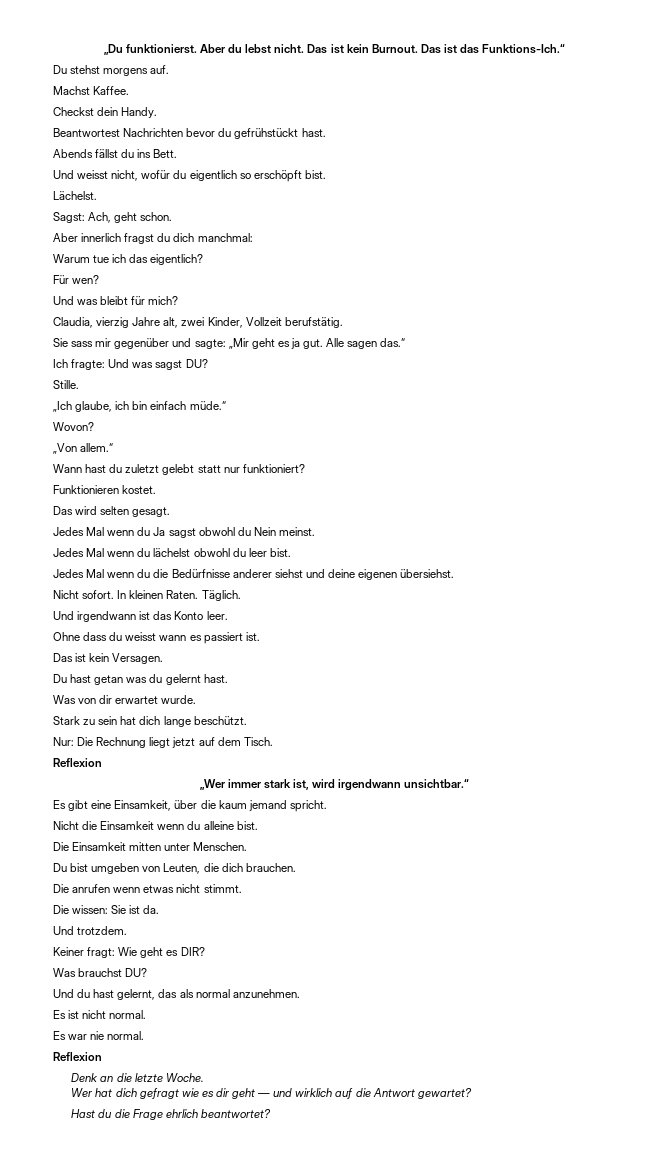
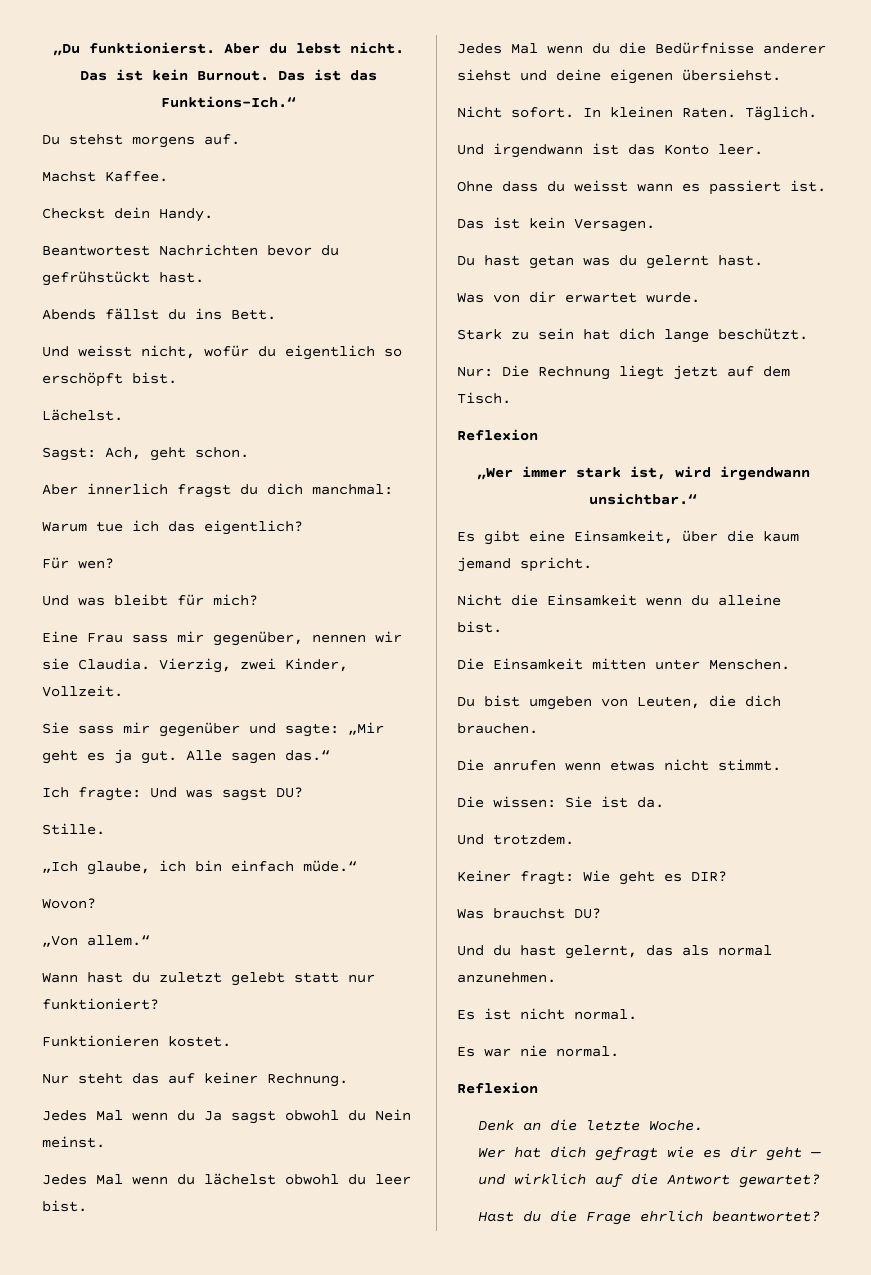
[53,317,343,328] Claudia, vierzig Jahre alt, zwei Kinder, Vollzeit berufstätig. -> [42,631,402,646] [42,658,348,673] [42,685,123,697] Eine Frau sass mir gegenüber, nennen wir sie Claudia. Vierzig, zwei Kinder, Vollzeit.
[53,506,171,517] Das wird selten gesagt. -> [42,1072,348,1087] Nur steht das auf keiner Rechnung.

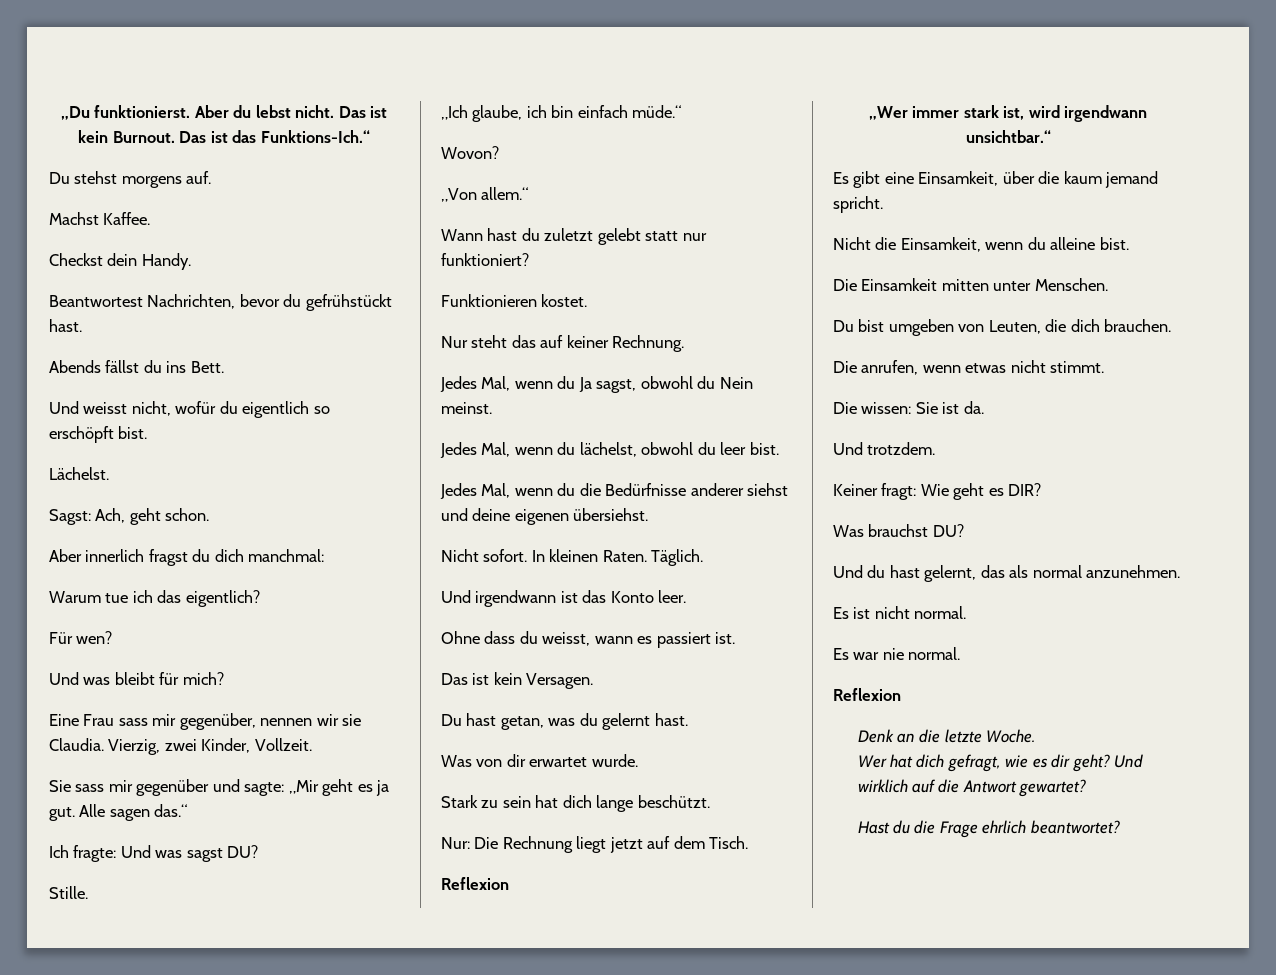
[159,244,258,256] Nachrichten -> [147,294,236,309] Nachrichten,
[96,1110,123,1121] Mal -> [481,376,511,391] Mal,
[231,1110,276,1124] sagst -> [596,379,637,393] sagst,
[96,1173,276,1185] Mal wenn du lächelst -> [481,442,637,457] Mal, wenn du lächelst,
[511,43,538,54] Mal -> [481,483,511,498] Mal,
[574,180,628,192] weisst -> [542,632,591,646] weisst,
[529,255,574,269] getan -> [500,716,544,730] getan,
[547,594,637,606] Einsamkeit -> [900,237,981,252] Einsamkeit,
[493,760,556,771] anrufen -> [861,360,919,375] anrufen,
[594,1147,658,1161] gefragt -> [947,754,1001,772] gefragt,
[765,1147,821,1161] [477,1174,506,1185] geht — und -> [1072,754,1144,772] geht? Und

